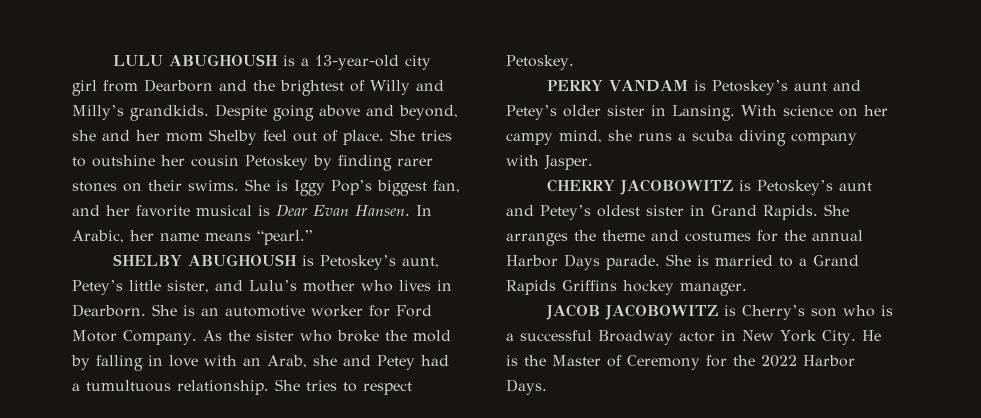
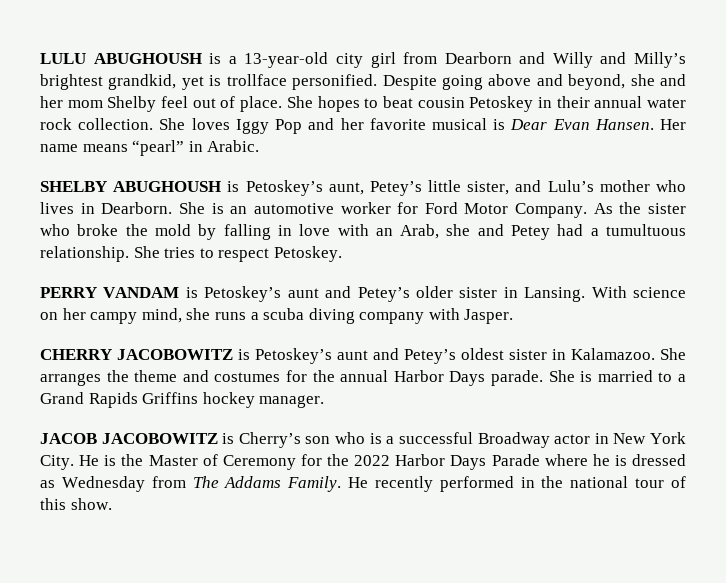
[253,80,444,96] [72,105,209,121] the brightest of Willy and Milly’s grandkids. -> [552,52,686,68] [40,74,378,90] Willy and Milly’s brightest grandkid, yet is trollface personified.
[421,130,452,141] [72,155,433,171] [72,179,460,196] tries to outshine her cousin Petoskey by finding rarer stones on their swims. She is Iggy Pop’s biggest fan, -> [317,96,686,112] [40,118,303,134] hopes to beat cousin Petoskey in their annual water rock collection. She loves Iggy Pop
[416,205,432,216] [72,230,312,245] In Arabic, her name means “pearl.” -> [660,119,686,130] [40,140,260,156] Her name means “pearl” in Arabic.
[711,205,818,220] Grand Rapids. -> [571,348,655,360] Kalamazoo.
[506,379,547,395] Days. -> [450,454,686,470] [40,476,686,492] [40,498,112,510] Days Parade where he is dressed as Wednesday from The Addams Family. He recently performed in the national tour of this show.

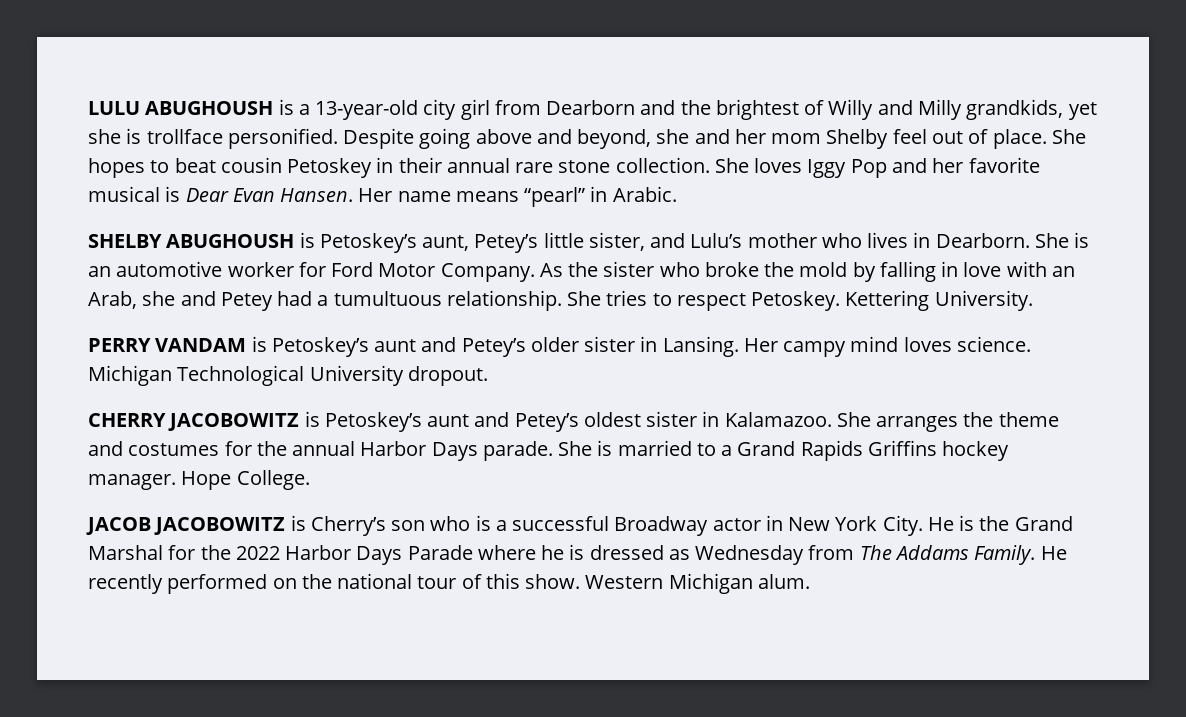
[552,52,686,68] [40,74,204,90] Willy and Milly’s brightest grandkid, yet -> [680,99,1097,120] [88,129,121,144] the brightest of Willy and Milly grandkids, yet she
[647,98,686,108] [40,118,72,130] water rock -> [515,160,611,173] rare stone
(342, 254) none -> [845,290,1033,311] Kettering University.
[591,286,686,298] [40,308,514,324] With science on her campy mind, she runs a scuba diving company with Jasper. -> [743,336,1031,357] [88,365,488,386] Her campy mind loves science. Michigan Technological University dropout.
(325, 401) none -> [181,470,310,490] Hope College.
[148,454,296,470] Master of Ceremony -> [1014,516,1073,531] [88,545,163,560] Grand Marshal
[520,477,535,488] in -> [272,578,297,589] on
(112, 504) none -> [585,573,810,594] Western Michigan alum.

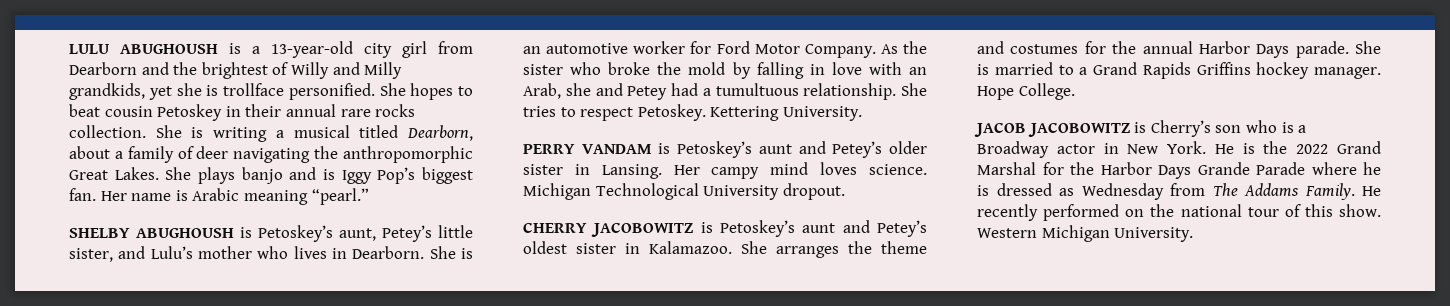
[343,128,1047,149] Despite going above and beyond, she and her mom Shelby feel out of place. -> (375, 91) none
[558,160,611,173] stone -> [375,104,416,117] rocks
[754,157,1040,178] [88,186,677,207] loves Iggy Pop and her favorite musical is Dear Evan Hansen. Her name means “pearl” in Arabic. -> [191,125,474,142] [69,146,473,163] [69,167,474,184] [69,188,369,205] is writing a musical titled Dearborn, about a family of deer navigating the anthropomorphic Great Lakes. She plays banjo and is Iggy Pop’s biggest fan. Her name is Arabic meaning “pearl.”
[512,516,610,531] successful -> (1307, 129) none
[835,515,923,536] York City. -> [1167,141,1207,154] York.
(1010, 523) none -> [1296,144,1329,154] 2022
[235,545,403,565] 2022 Harbor Days -> [1100,162,1250,179] Harbor Days Grande
[757,574,810,589] alum. -> [1114,227,1194,242] University.

